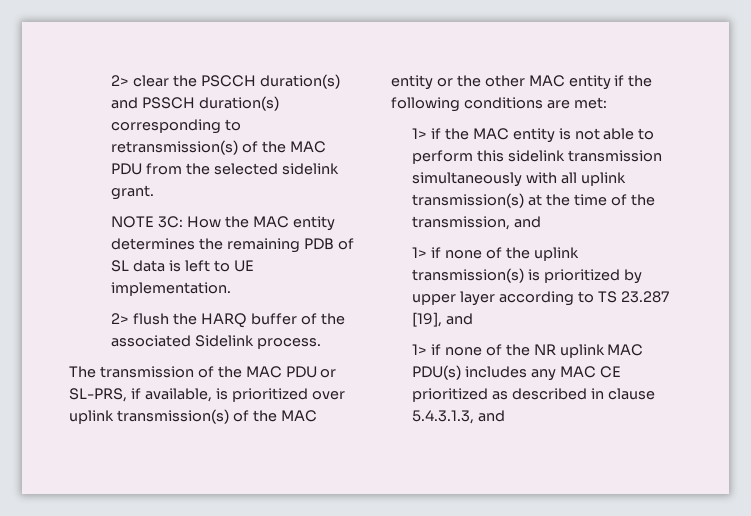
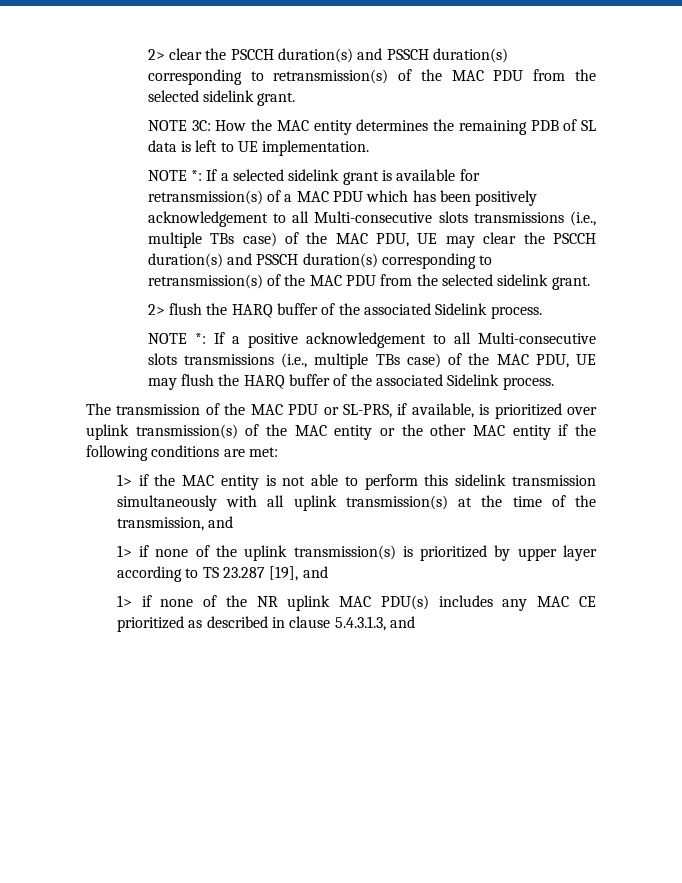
(232, 289) none -> [147,169,480,185] [147,190,538,206] [147,211,596,227] [147,232,597,248] [147,253,493,269] [147,274,590,290] // NOTE *: If a selected sidelink grant is available for retransmission(s) of a MAC PDU which has been positively acknowledgement to all Multi-consecutive slots transmissions (i.e., multiple TBs case) of the MAC PDU, UE may clear the PSCCH duration(s) and PSSCH duration(s) corresponding to retransmission(s) of the MAC PDU from the selected sidelink grant.
(321, 343) none -> [147,332,596,348] [147,353,596,369] [147,374,554,390] // NOTE *: If a positive acknowledgement to all Multi-consecutive slots transmissions (i.e., multiple TBs case) of the MAC PDU, UE may flush the HARQ buffer of the associated Sidelink process.

